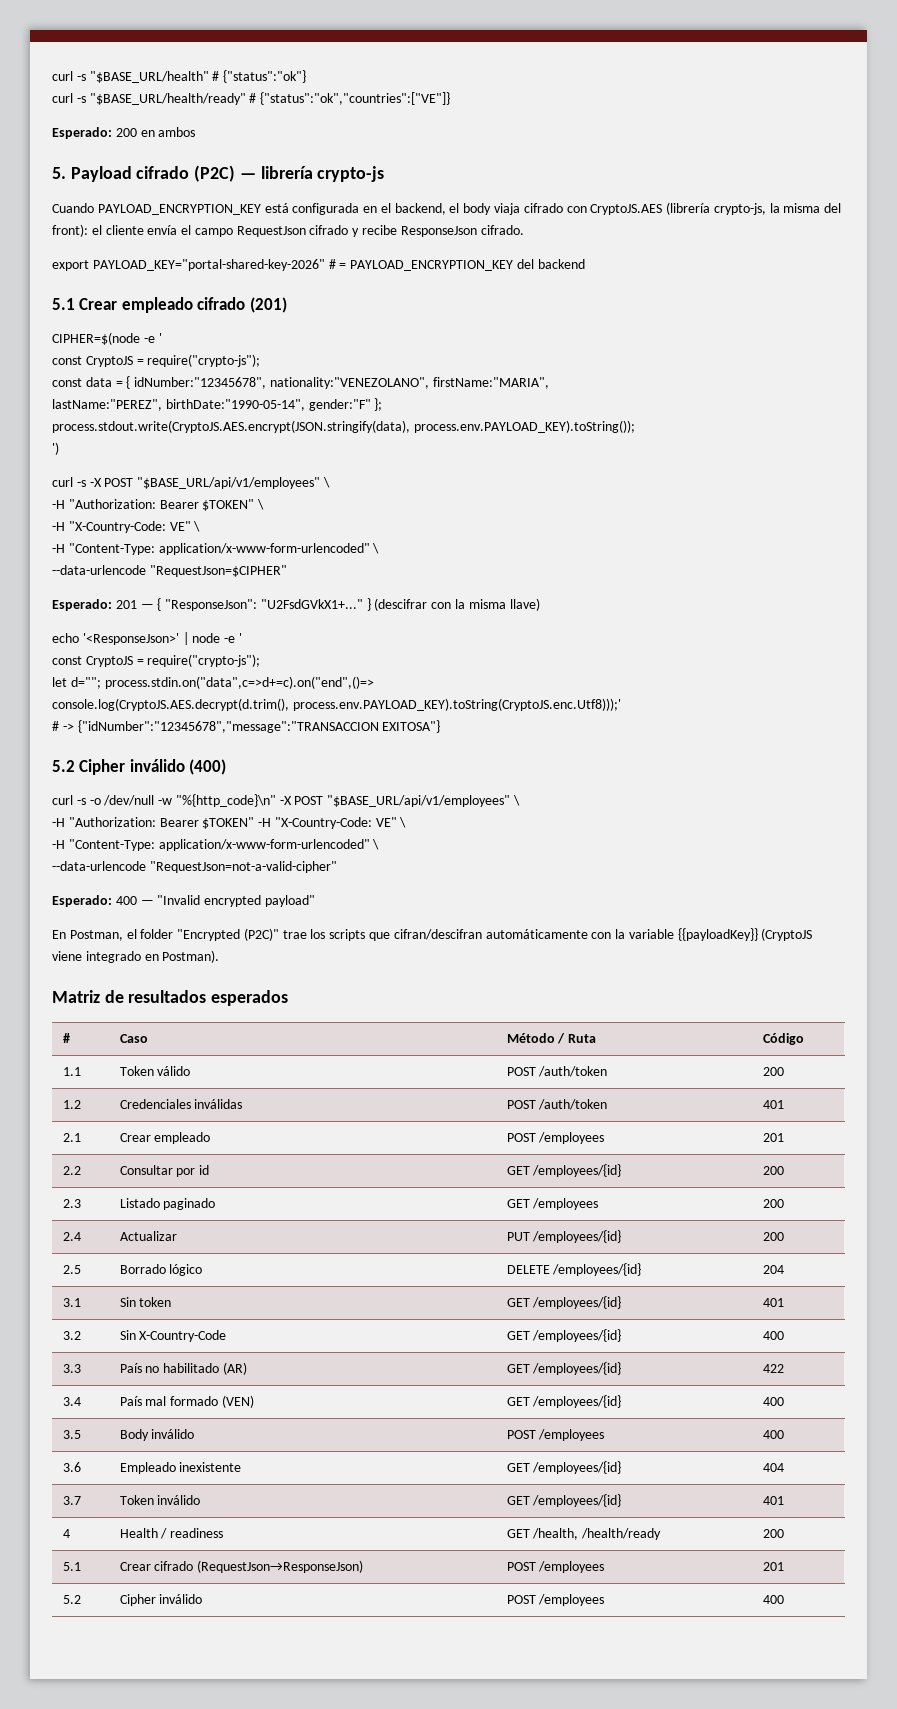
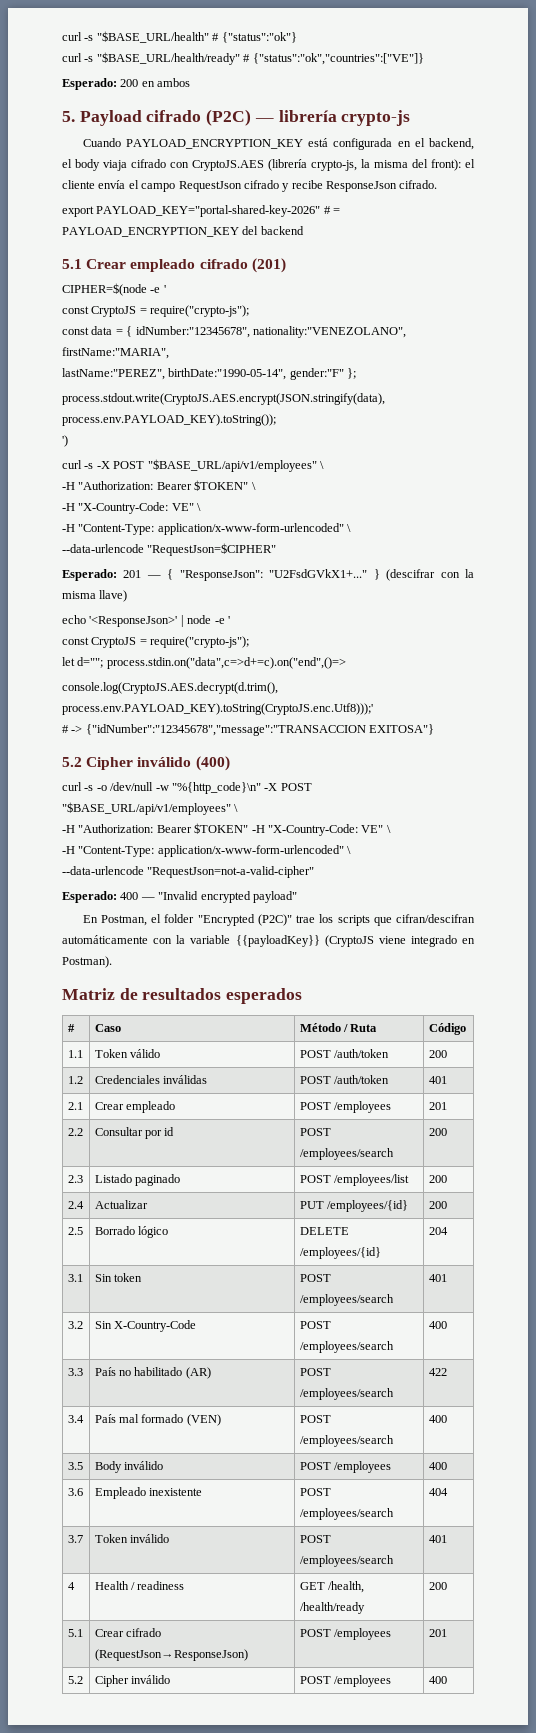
[506,1164,622,1177] GET /employees/{id} -> [299,1128,331,1136] [299,1148,394,1160] POST /employees/search
[506,1198,599,1210] GET /employees -> [299,1174,410,1186] POST /employees/list
[506,1296,622,1309] GET /employees/{id} -> [299,1274,331,1282] [299,1294,394,1306] POST /employees/search
[506,1329,622,1342] GET /employees/{id} -> [299,1321,331,1329] [299,1341,394,1353] POST /employees/search
[506,1362,622,1375] GET /employees/{id} -> [299,1368,331,1376] [299,1388,394,1400] POST /employees/search
[506,1395,622,1408] GET /employees/{id} -> [299,1415,331,1423] [299,1435,394,1447] POST /employees/search
[506,1461,622,1474] GET /employees/{id} -> [299,1488,331,1496] [299,1508,394,1520] POST /employees/search
[506,1494,622,1507] GET /employees/{id} -> [299,1535,331,1543] [299,1555,394,1567] POST /employees/search

